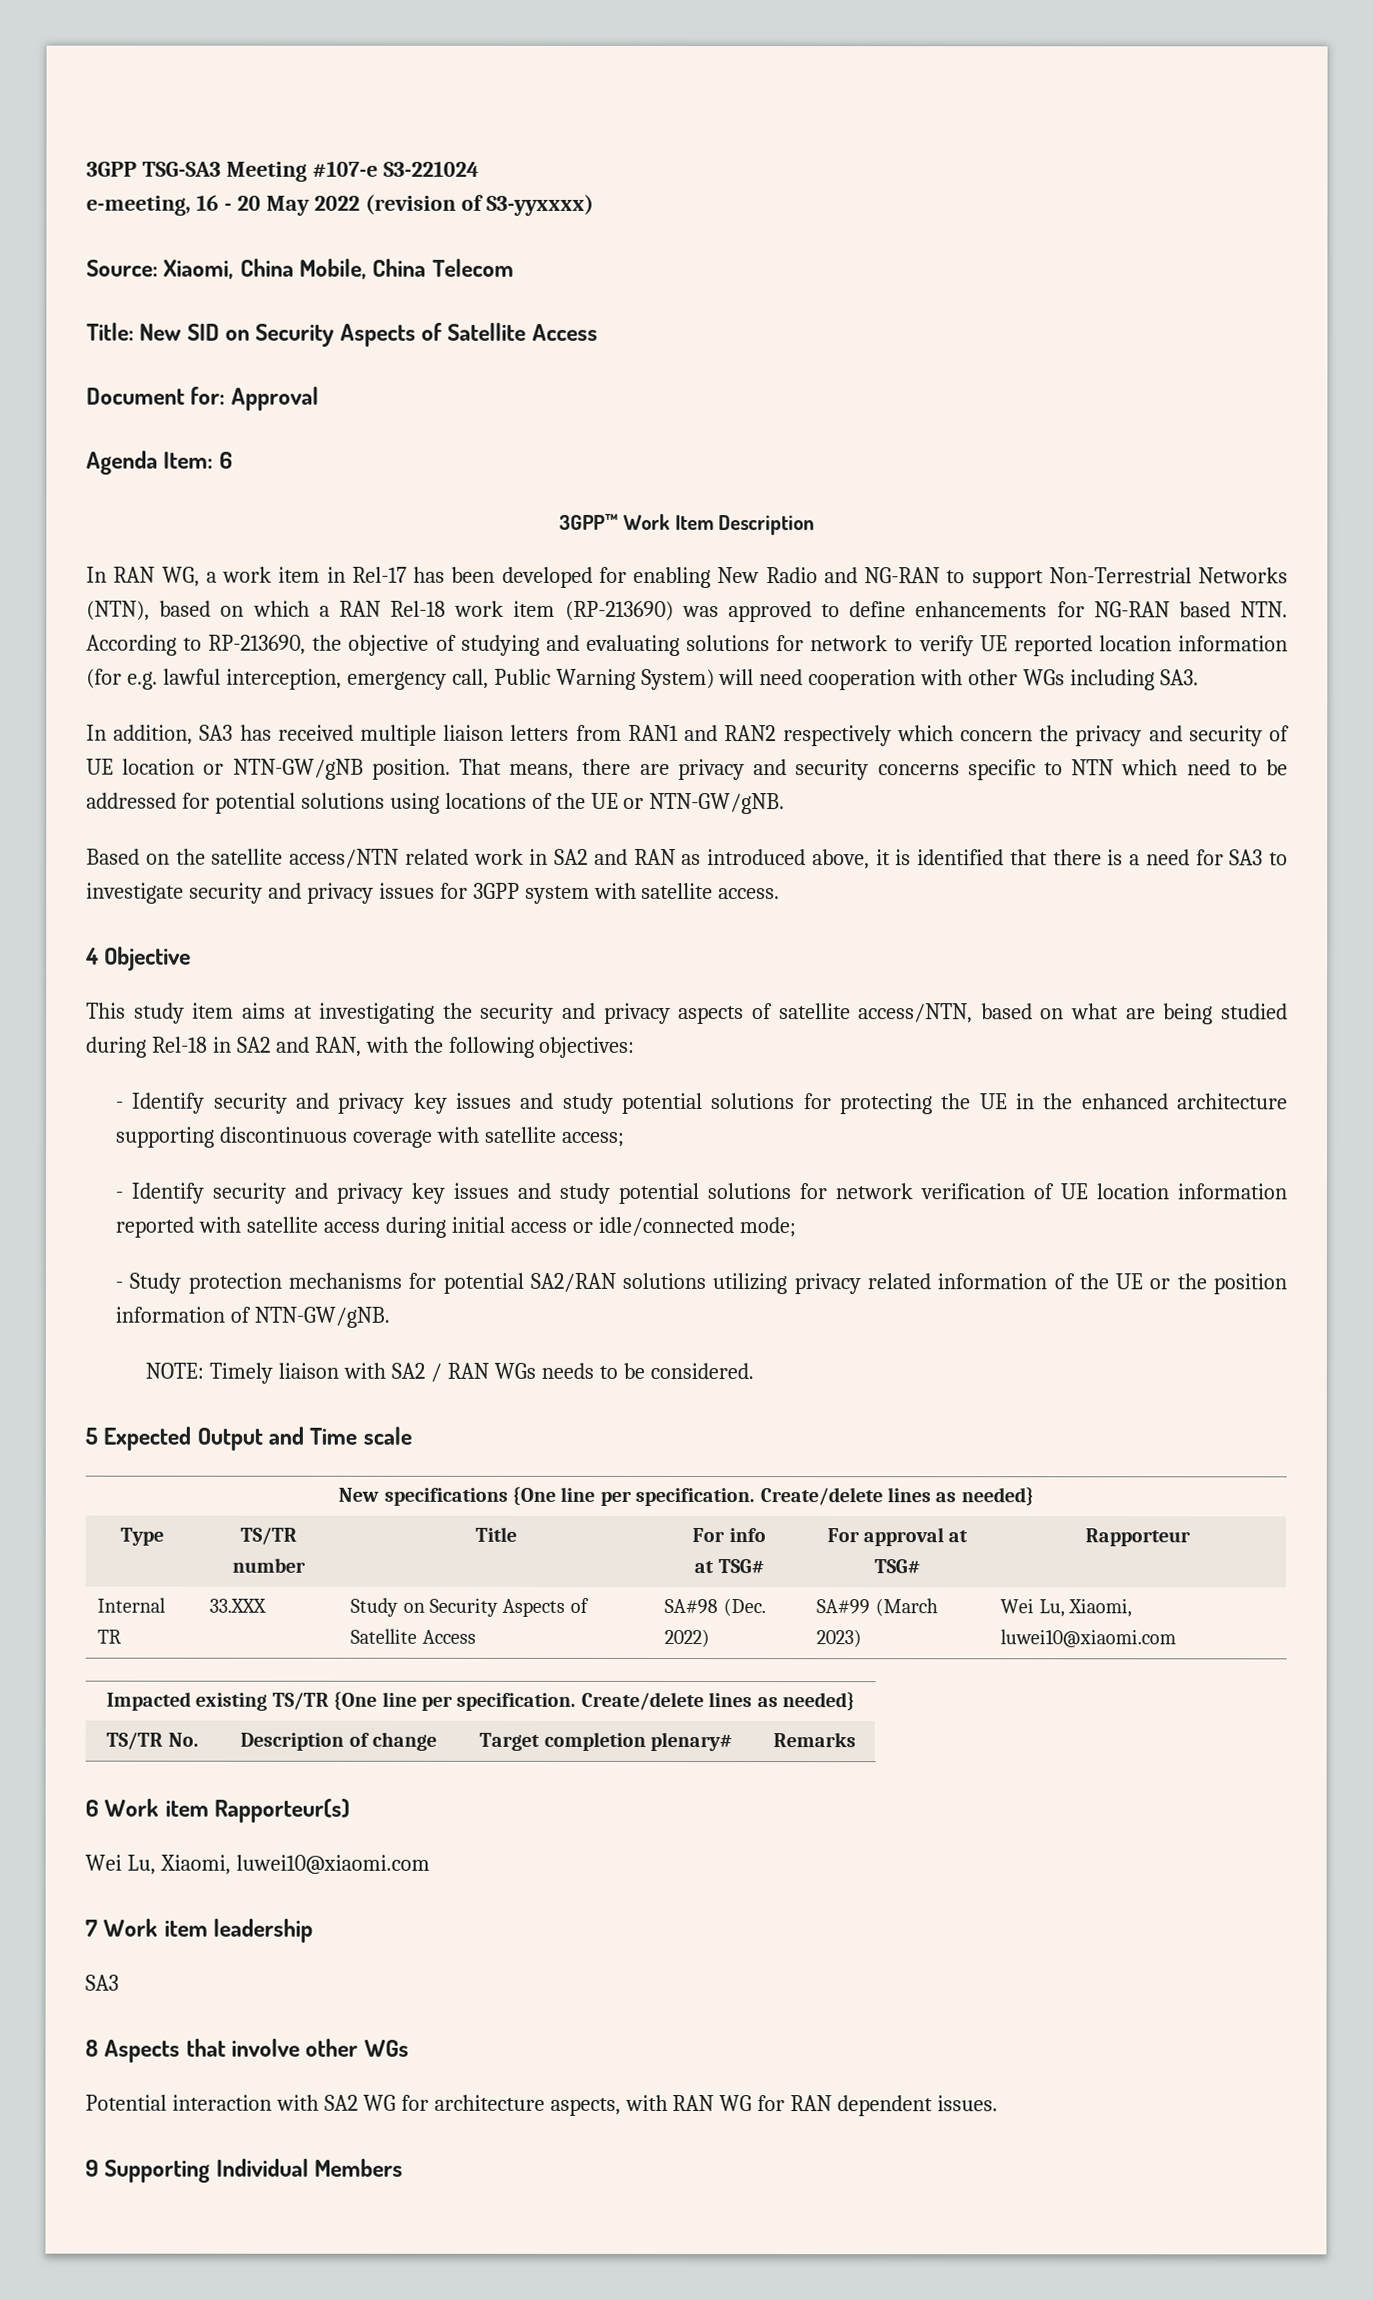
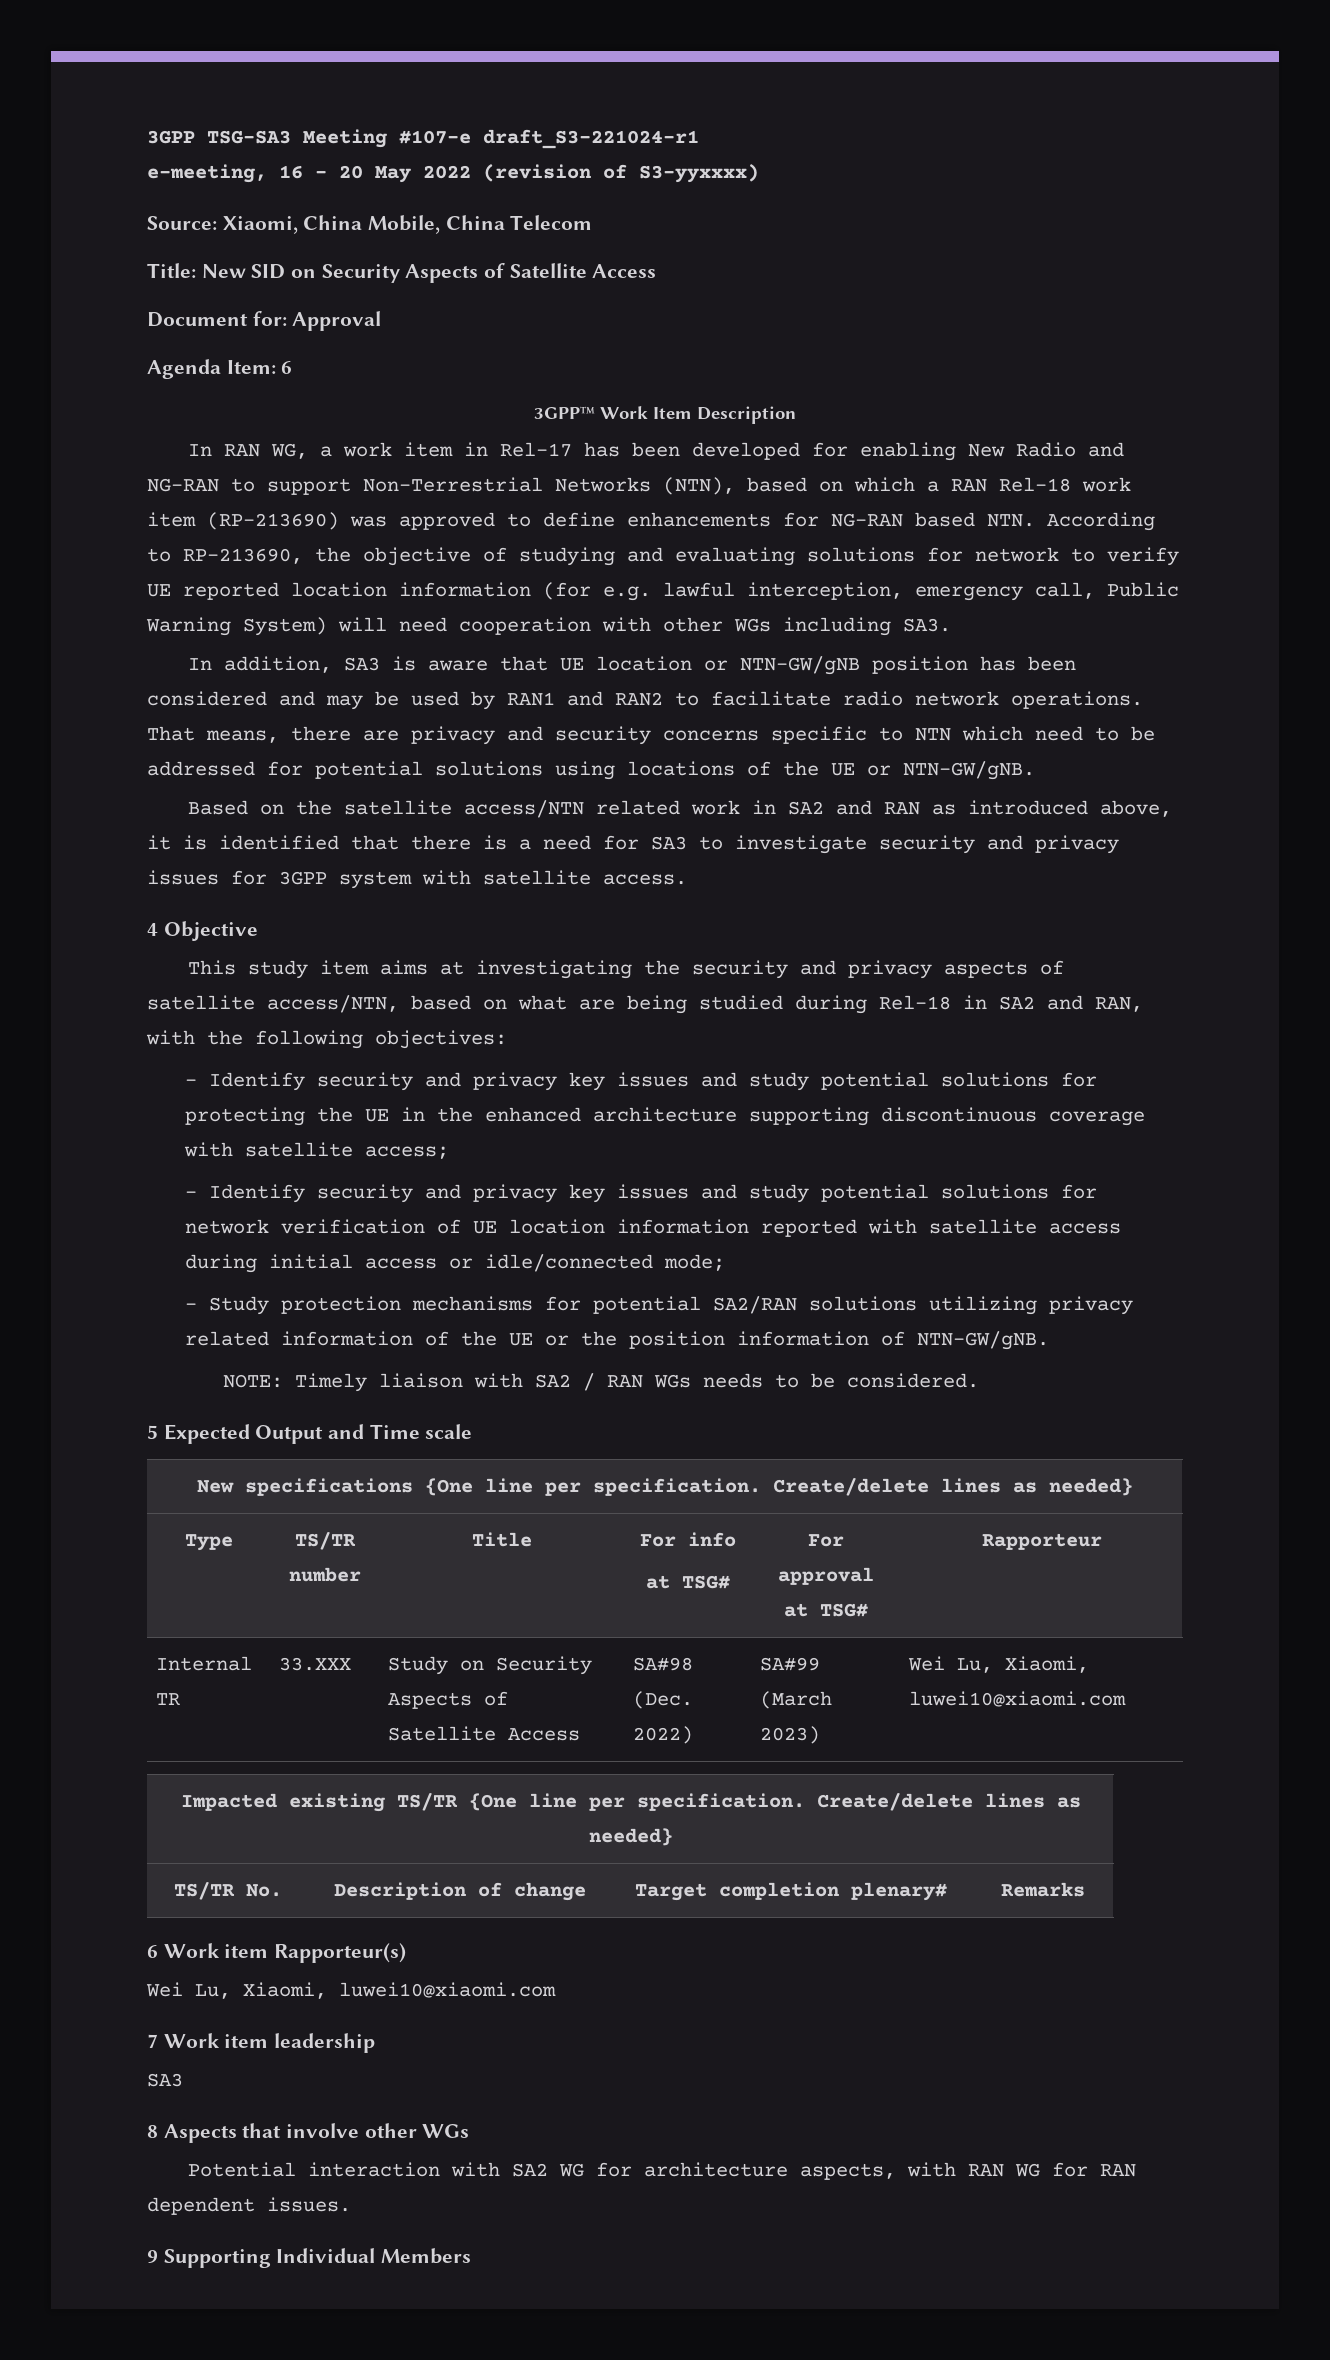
[382,160,479,177] S3-221024 -> [483,129,699,149] draft_S3-221024-r1
[239,724,1291,747] [86,758,451,780] has received multiple liaison letters from RAN1 and RAN2 respectively which concern the privacy and security of UE location or NTN-GW/gNB position. -> [392,656,1077,675] [147,691,1143,710] is aware that UE location or NTN-GW/gNB position has been considered and may be used by RAN1 and RAN2 to facilitate radio network operations.

